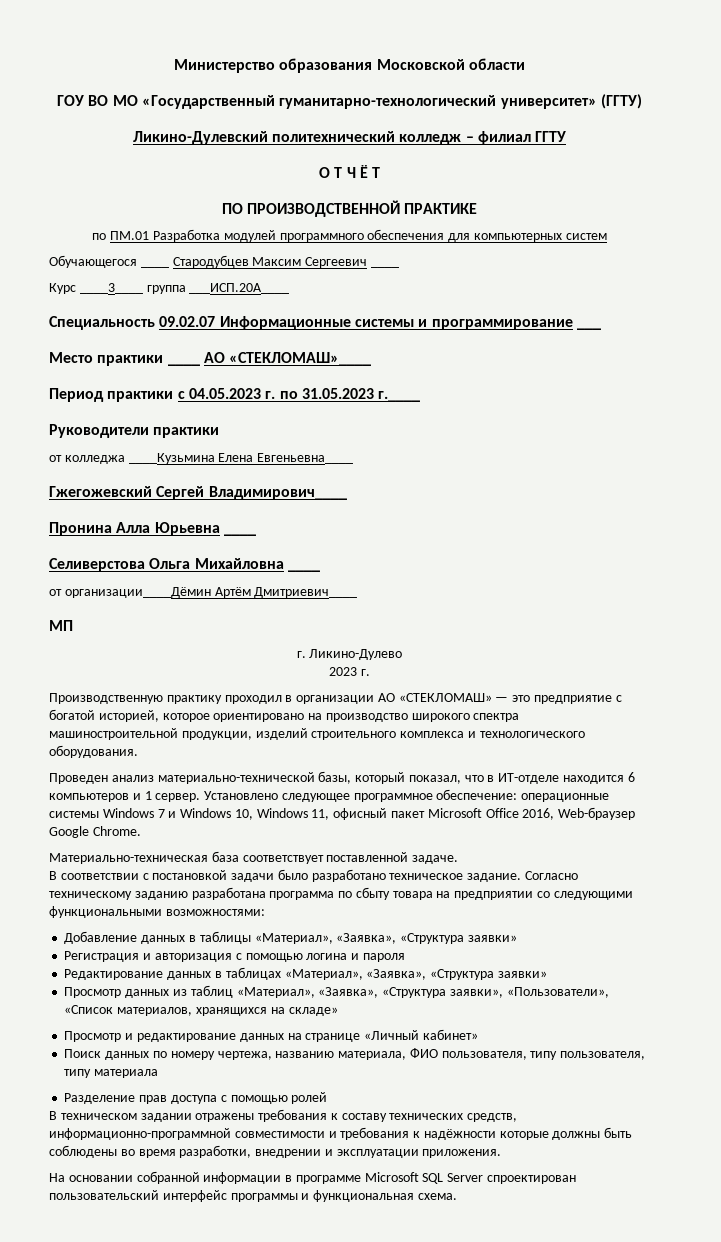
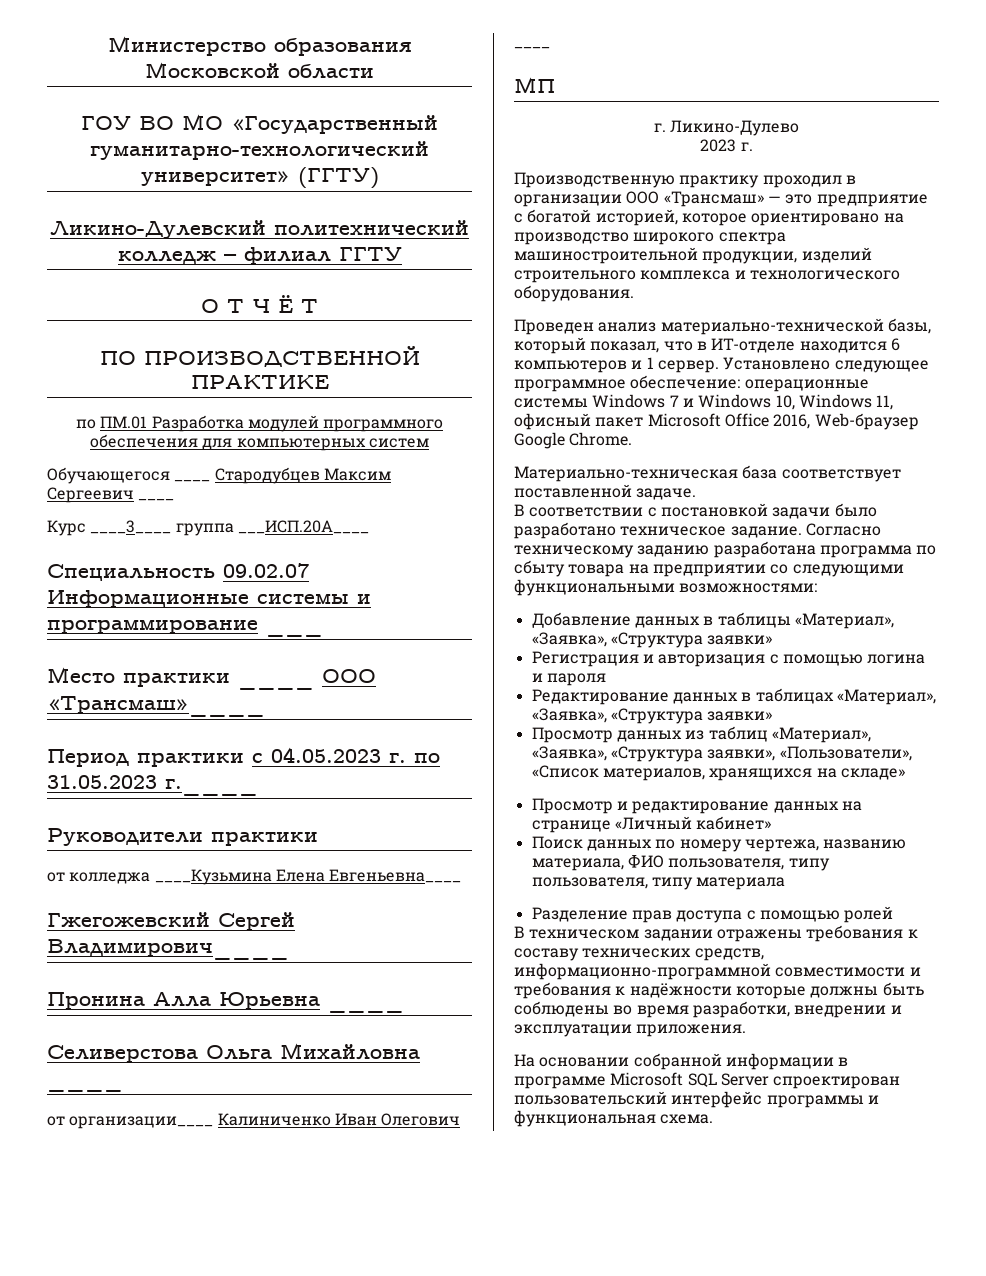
[203,352,372,366] АО «СТЕКЛОМАШ»____ -> [322,669,376,683] [47,696,265,717] ООО «Трансмаш»____
[64,587,358,598] организации____Дёмин Артём Дмитриевич____ -> [69,1113,461,1129] [514,47,550,49] организации____ Калиниченко Иван Олегович ____
[377,693,492,702] АО «СТЕКЛОМАШ» -> [626,191,764,207] ООО «Трансмаш»

